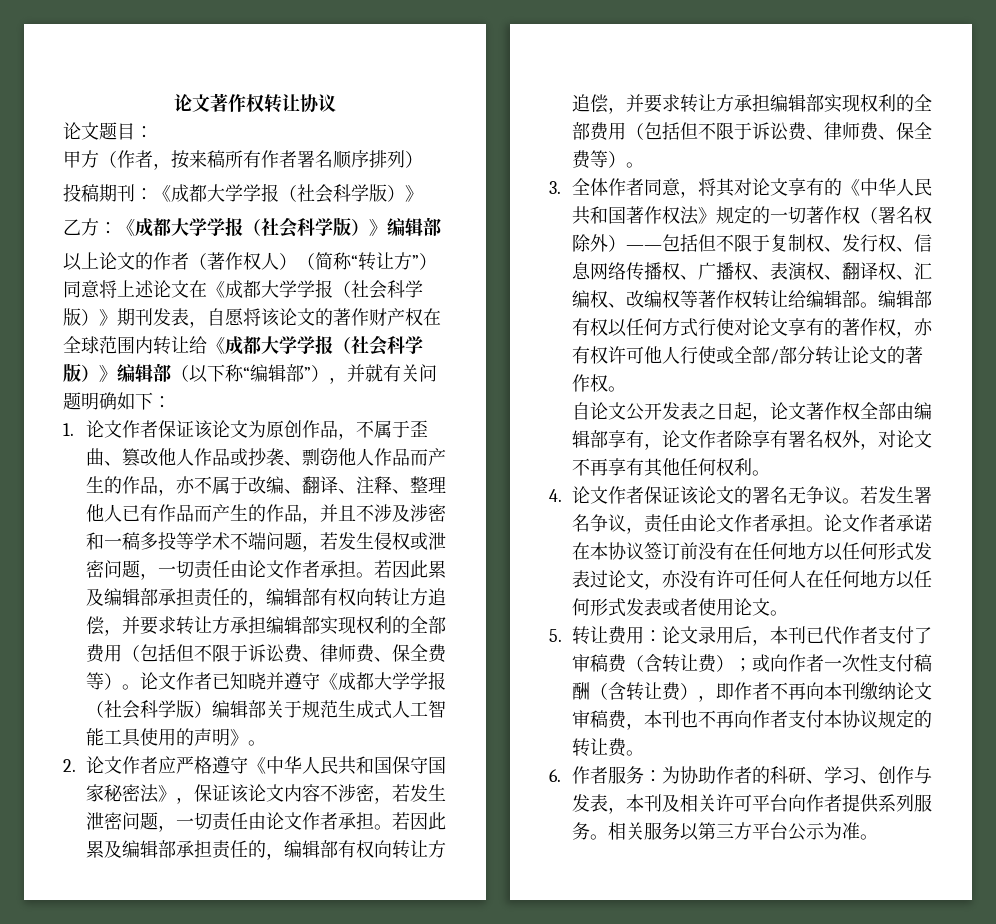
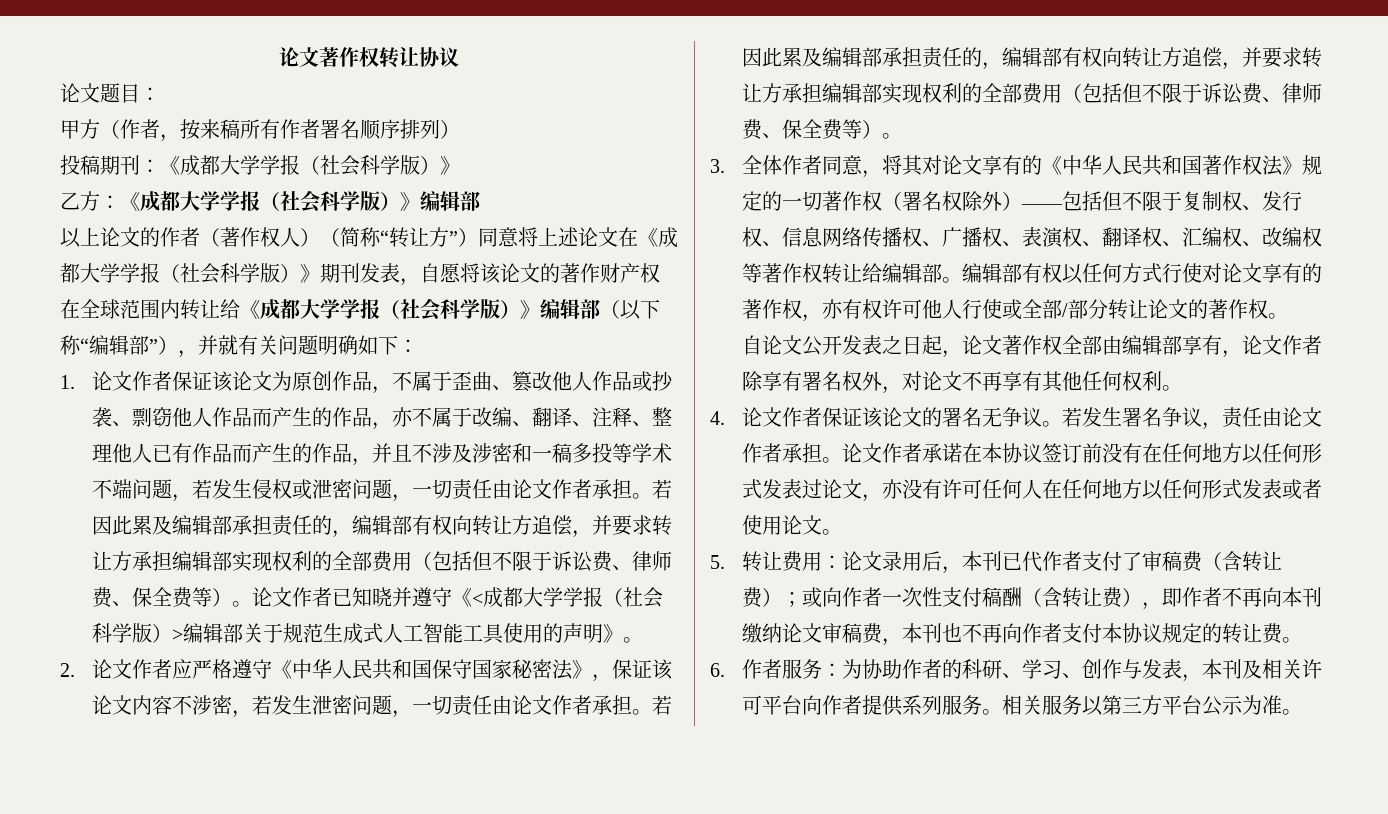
[337,671,446,690] [85,700,212,719] 成都大学学报（社会科学版） -> [472,587,664,608] [92,623,184,643] <成都大学学报（社会科学版）>

